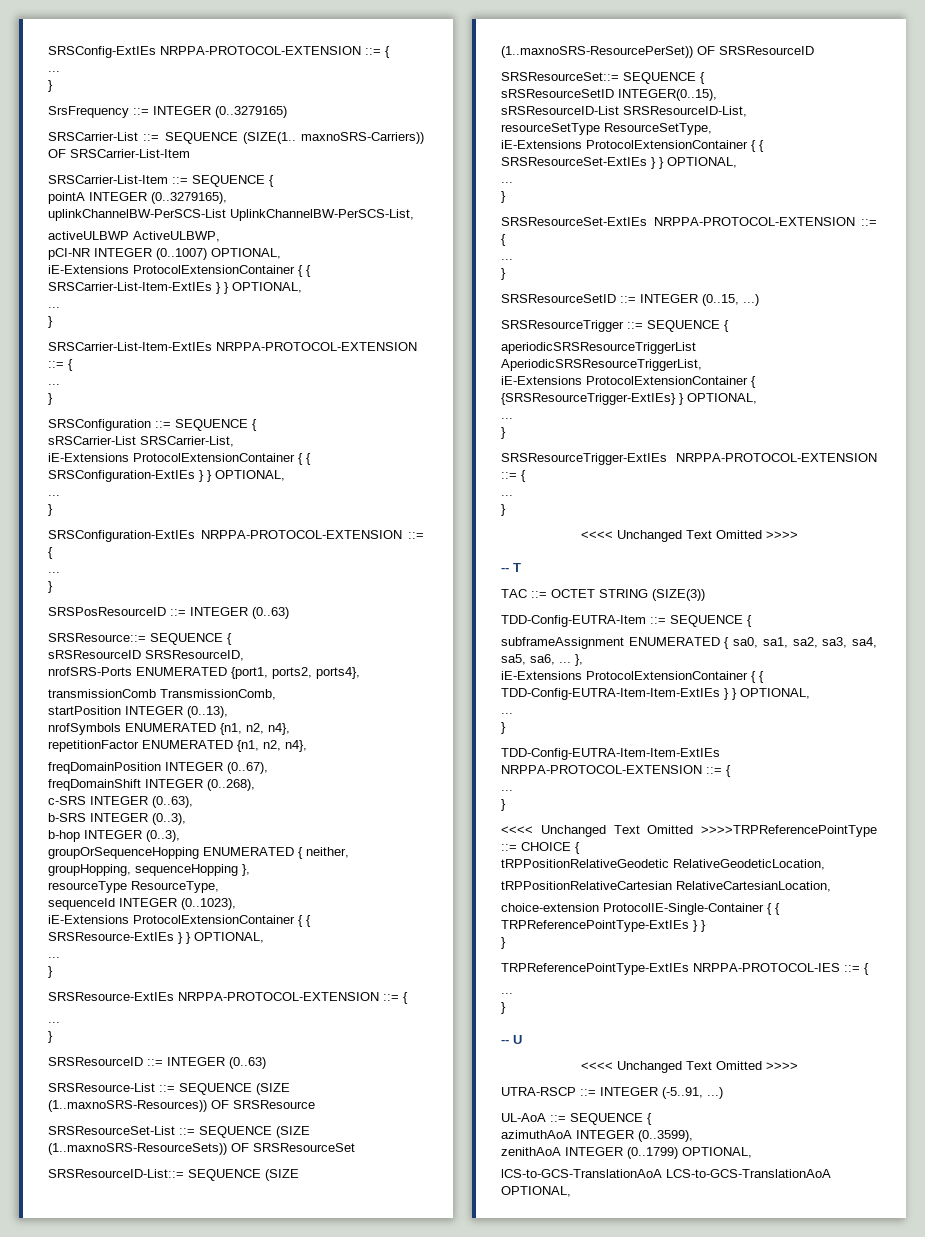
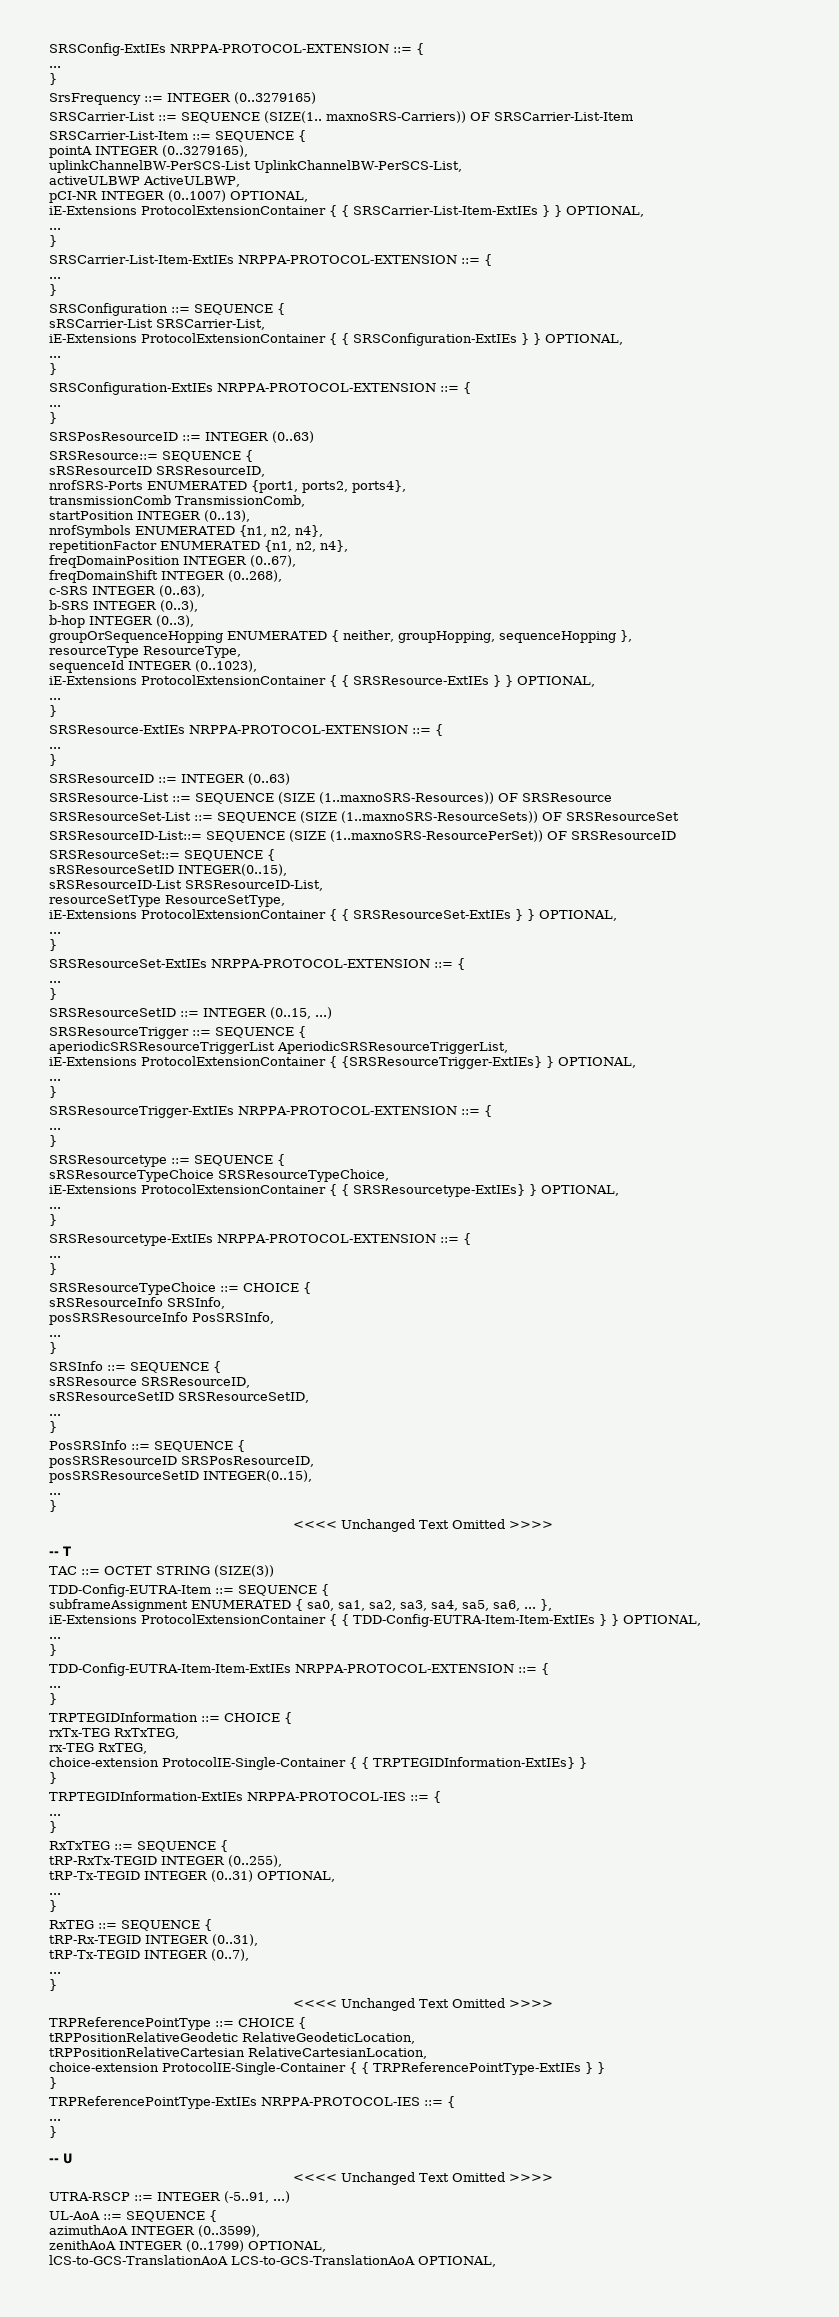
(506, 510) none -> [49,1154,285,1167] [49,1169,389,1182] [49,1184,619,1197] [49,1207,61,1209] [49,1214,57,1226] [49,1233,471,1246] [49,1256,61,1258] [49,1263,57,1275] [49,1282,311,1295] [49,1297,225,1309] [49,1312,274,1325] [49,1335,61,1337] [49,1342,57,1354] [49,1361,221,1373] [49,1377,250,1388] [49,1392,309,1403] [49,1414,61,1416] [49,1421,57,1433] [49,1440,245,1452] [49,1456,314,1468] [49,1470,312,1483] [49,1493,61,1495] [49,1500,57,1512] // SRSResourcetype ::= SEQUENCE { // sRSResourceTypeChoice SRSResourceTypeChoice, // iE-Extensions ProtocolExtensionContainer { { SRSResourcetype-ExtIEs} } OPTIONAL, // ... // } // SRSResourcetype-ExtIEs NRPPA-PROTOCOL-EXTENSION ::= { // ... // } // SRSResourceTypeChoice ::= CHOICE { // sRSResourceInfo SRSInfo, // posSRSResourceInfo PosSRSInfo, // ... // } // SRSInfo ::= SEQUENCE { // sRSResource SRSResourceID, // sRSResourceSetID SRSResourceSetID, // ... // } // PosSRSInfo ::= SEQUENCE { // posSRSResourceID SRSPosResourceID, // posSRSResourceSetID INTEGER(0..15), // ... // }
[501,825,877,837] // <<<< Unchanged Text Omitted >>>>TRPReferencePointType -> [49,1712,292,1724] [49,1728,179,1739] [49,1743,147,1754] [49,1757,587,1770] [49,1772,57,1784] [49,1791,441,1803] [49,1814,61,1816] [49,1821,57,1833] [49,1840,228,1852] [49,1855,282,1867] [49,1870,335,1882] [49,1893,61,1895] [49,1900,57,1912] [49,1919,212,1931] [49,1934,258,1946] [49,1949,249,1961] [49,1972,61,1974] [49,1979,57,1991] [293,1998,553,2011] [49,2017,211,2030] // TRPTEGIDInformation ::= CHOICE { // rxTx-TEG RxTxTEG, // rx-TEG RxTEG, // choice-extension ProtocolIE-Single-Container { { TRPTEGIDInformation-ExtIEs} } // } // TRPTEGIDInformation-ExtIEs NRPPA-PROTOCOL-IES ::= { // ... // } // RxTxTEG ::= SEQUENCE { // tRP-RxTx-TEGID INTEGER (0..255), // tRP-Tx-TEGID INTEGER (0..31) OPTIONAL, // ... // } // RxTEG ::= SEQUENCE { // tRP-Rx-TEGID INTEGER (0..31), // tRP-Tx-TEGID INTEGER (0..7), // ... // } // <<<< Unchanged Text Omitted >>>> // TRPReferencePointType

